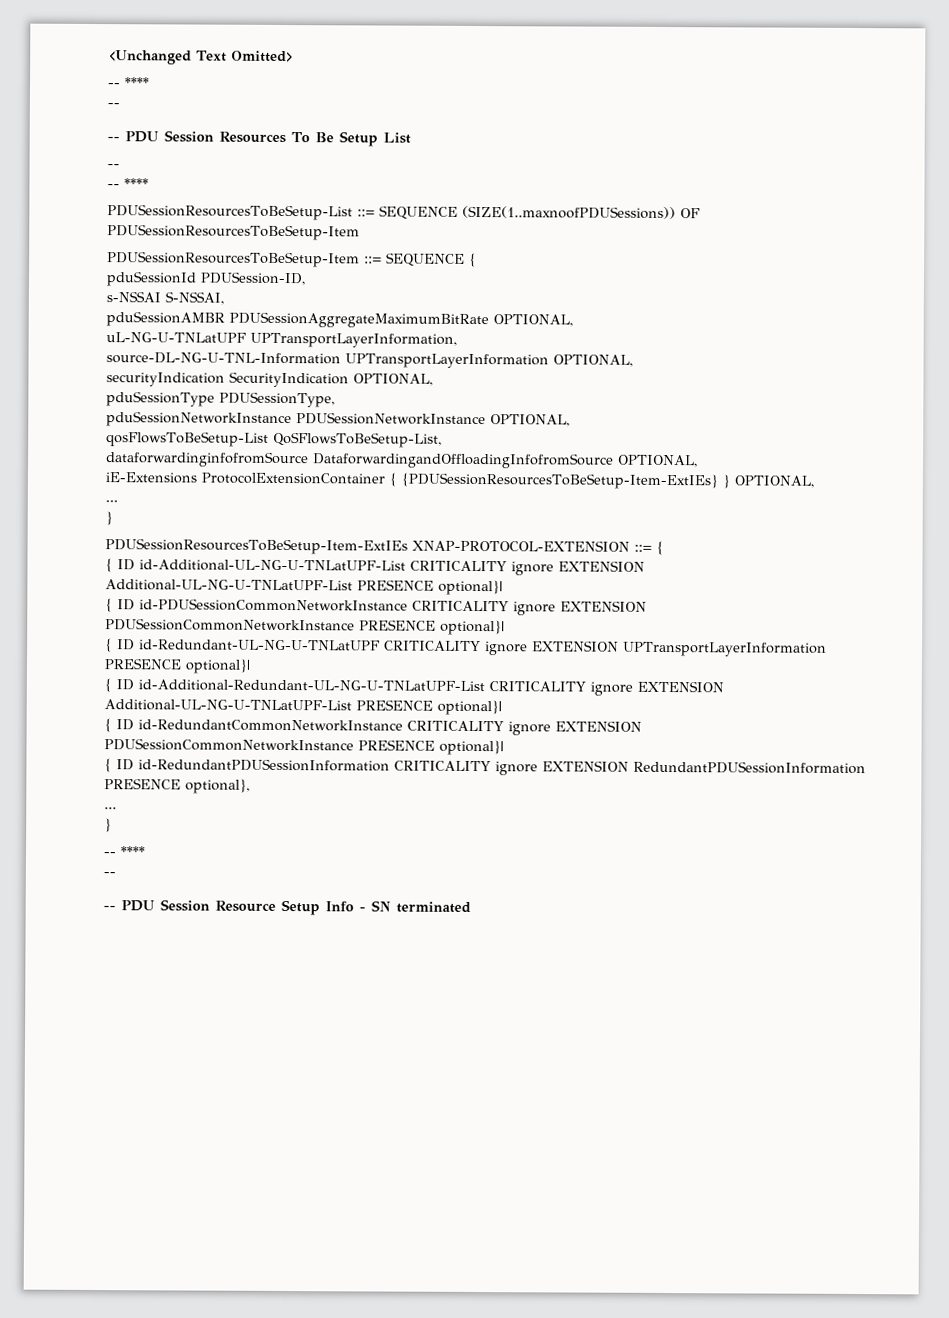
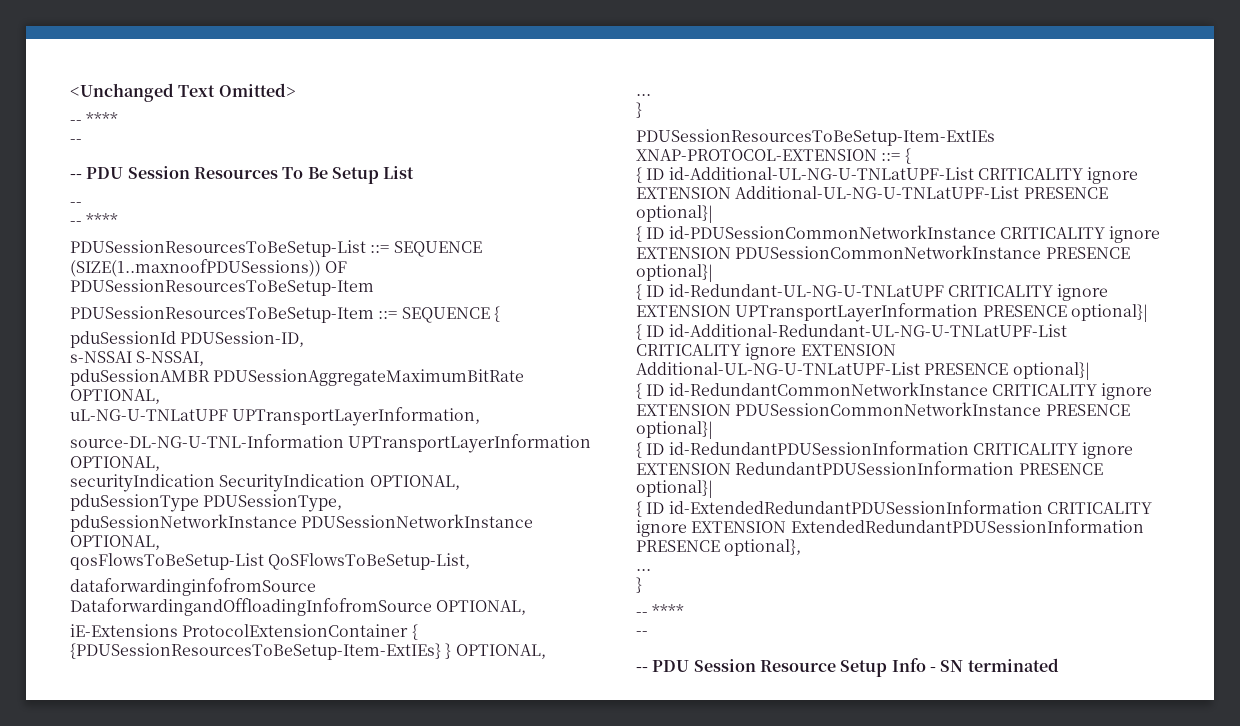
(181, 784) none -> [636,480,713,498] [636,500,1152,517] [636,519,1144,537] [636,540,720,552] optional}| // { ID id-ExtendedRedundantPDUSessionInformation CRITICALITY ignore EXTENSION ExtendedRedundantPDUSessionInformation PRESENCE

